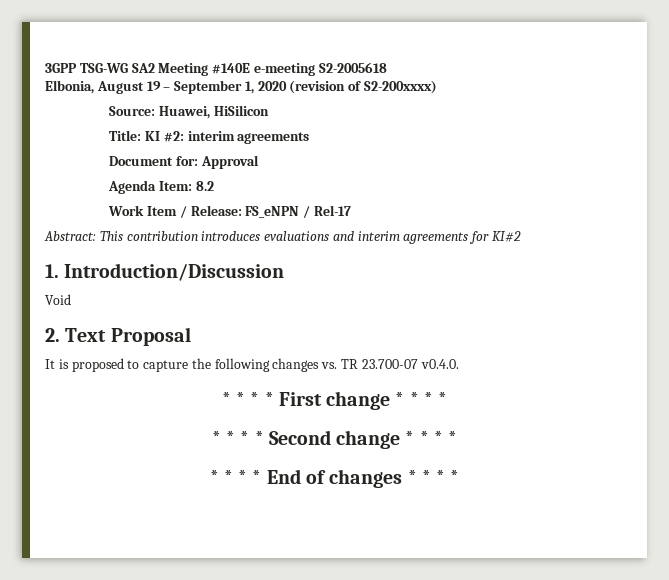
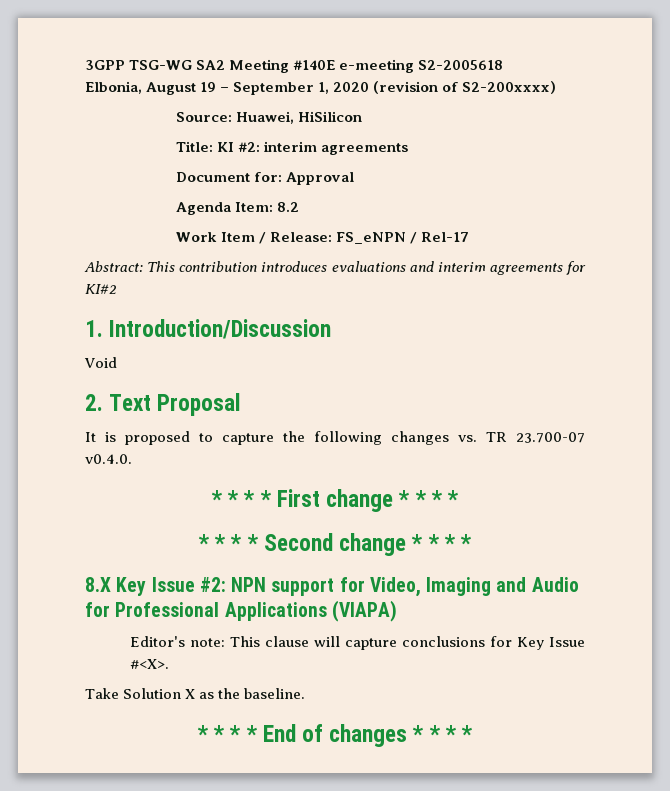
(458, 438) none -> [85,577,579,597] [85,600,397,622] [130,636,585,650] [130,659,170,669] [85,688,306,699] // 8.X Key Issue #2: NPN support for Video, Imaging and Audio for Professional Applications (VIAPA) // Editor's note: This clause will capture conclusions for Key Issue #<X>. // Take Solution X as the baseline.

